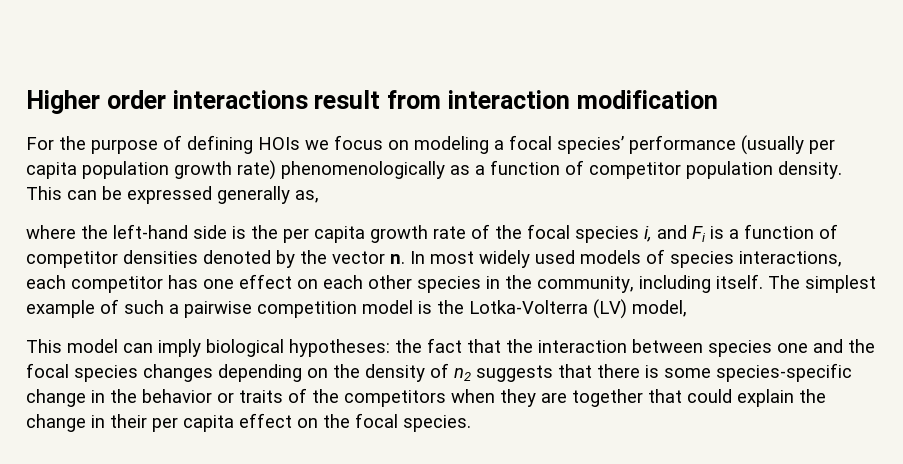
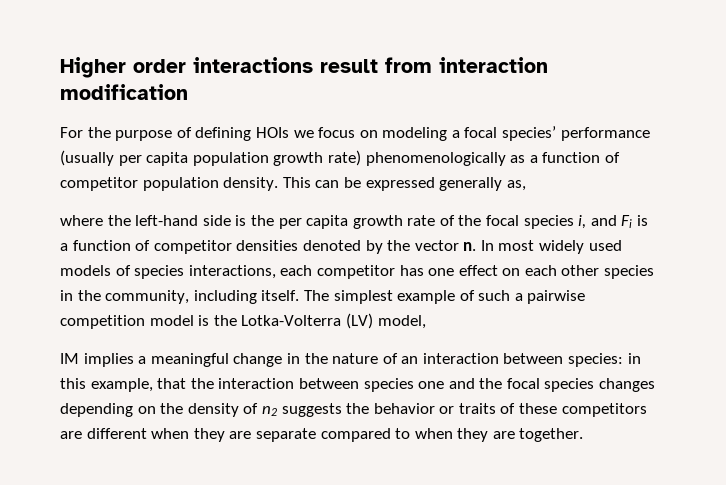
[26,338,462,357] This model can imply biological hypotheses: the fact -> [60,353,641,367] [60,378,153,392] IM implies a meaningful change in the nature of an interaction between species: in this example,
[558,363,852,382] [26,389,105,407] that there is some species-specific change in -> (342, 410) none
[312,389,826,407] [26,413,471,432] the competitors when they are together that could explain the change in their per capita effect on the focal species. -> [519,403,647,417] [60,428,584,442] these competitors are different when they are separate compared to when they are together.

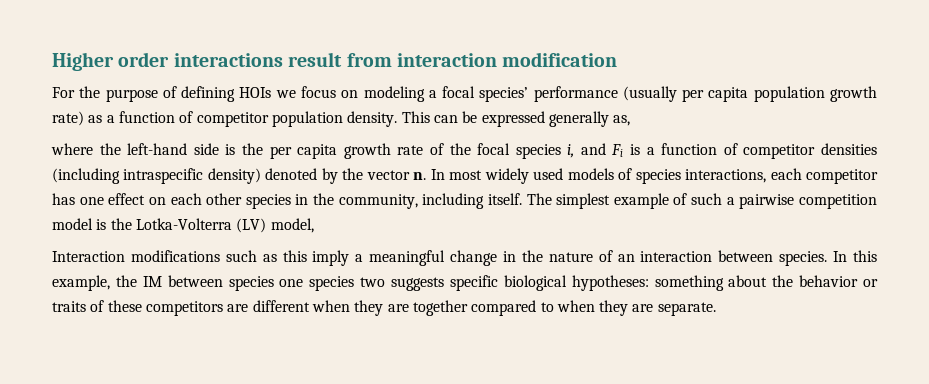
[365,152,506,166] phenomenologically -> (84, 118) none
(299, 245) none -> [52,168,261,184] (including intraspecific density)
[60,353,134,367] IM implies -> [52,250,350,266] Interaction modifications such as this imply
[568,353,641,367] [60,378,656,392] [60,403,342,417] species: in this example, that the interaction between species one and the focal species changes depending on the density of n2 suggests -> [779,250,878,266] [52,275,768,291] species. In this example, the IM between species one species two suggests specific biological hypotheses: something about
[255,428,316,442] separate -> [412,300,468,316] together
[519,428,584,442] together. -> [657,302,716,316] separate.

